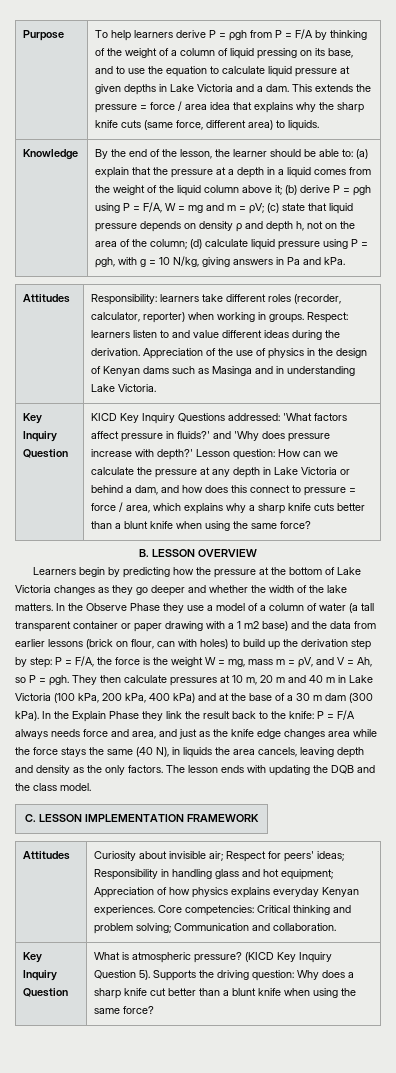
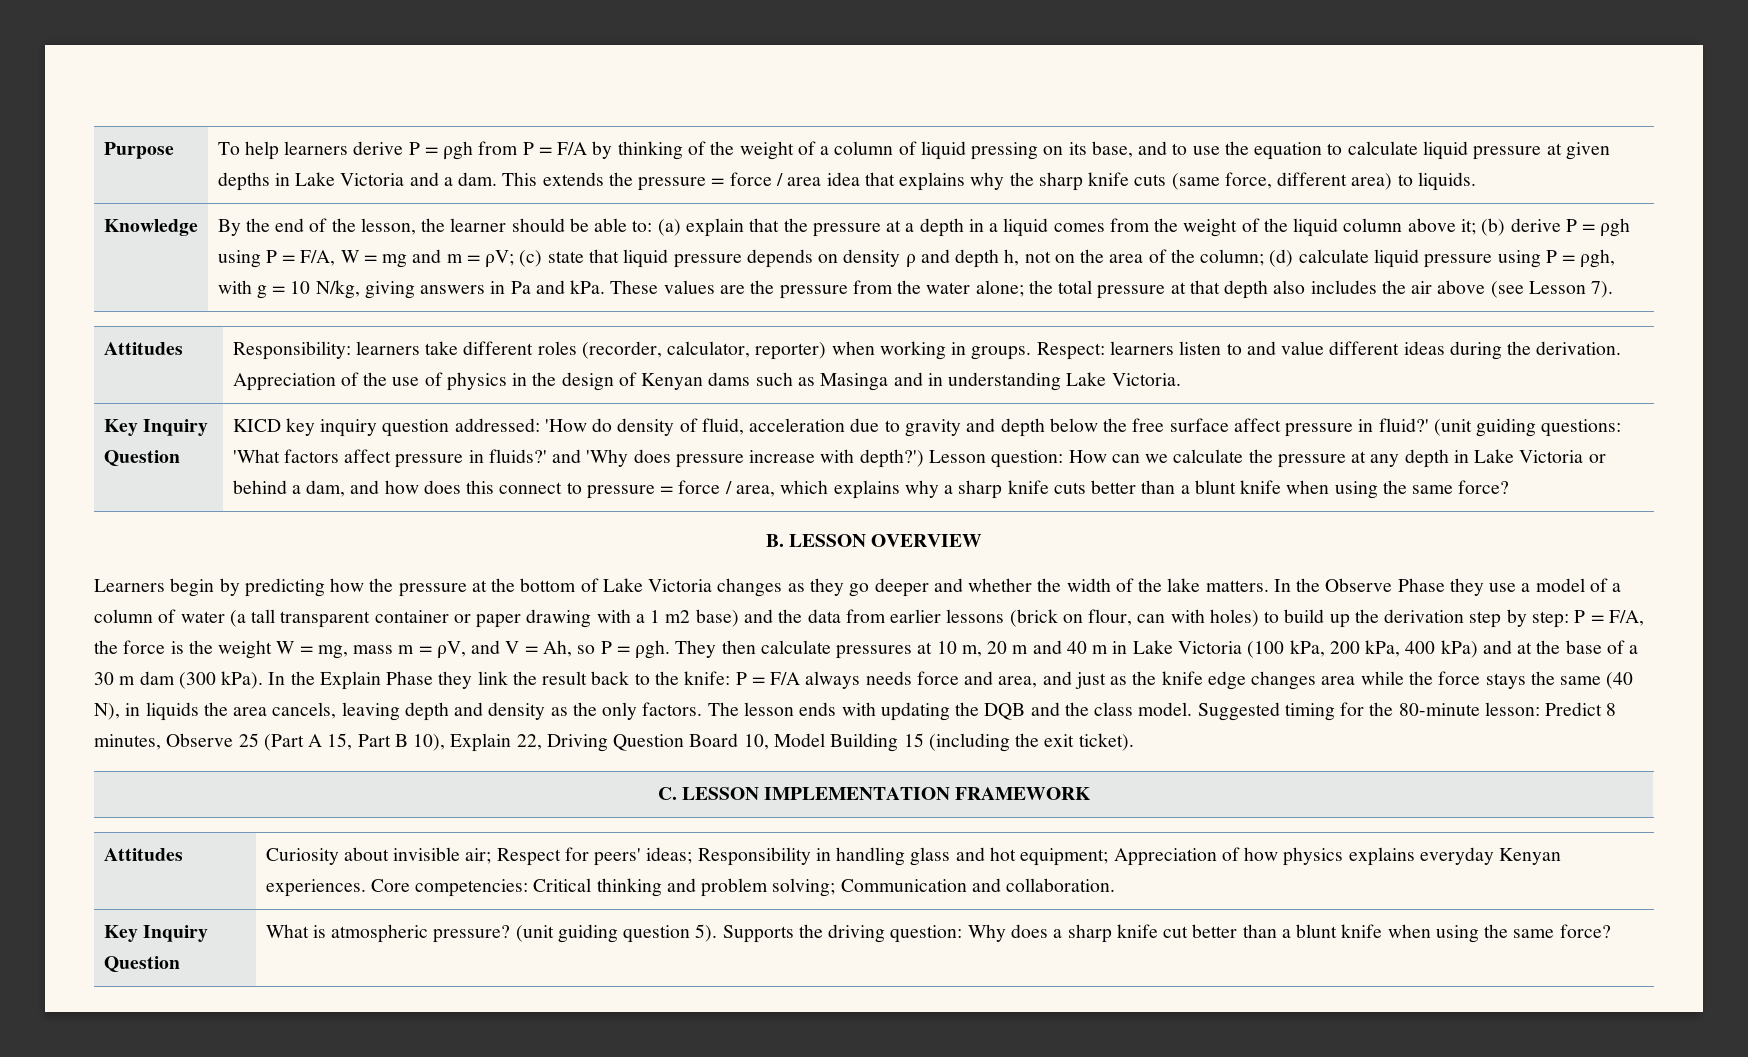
(346, 261) none -> [610,280,1614,299] These values are the pressure from the water alone; the total pressure at that depth also includes the air above (see Lesson 7).
[120,413,281,424] Key Inquiry Questions addressed: -> [285,418,1622,437] key inquiry question addressed: 'How do density of fluid, acceleration due to gravity and depth below the free surface affect pressure in fluid?' (unit guiding questions:
[157,449,194,460] depth?' -> [859,449,924,468] depth?')
(91, 787) none -> [1197,702,1617,721] [94,733,1134,752] Suggested timing for the 80-minute lesson: Predict 8 minutes, Observe 25 (Part A 15, Part B 10), Explain 22, Driving Question Board 10, Model Building 15 (including the exit ticket).
[245,952,333,963] [94,970,137,979] (KICD Key Inquiry Question -> [515,924,691,943] (unit guiding question

